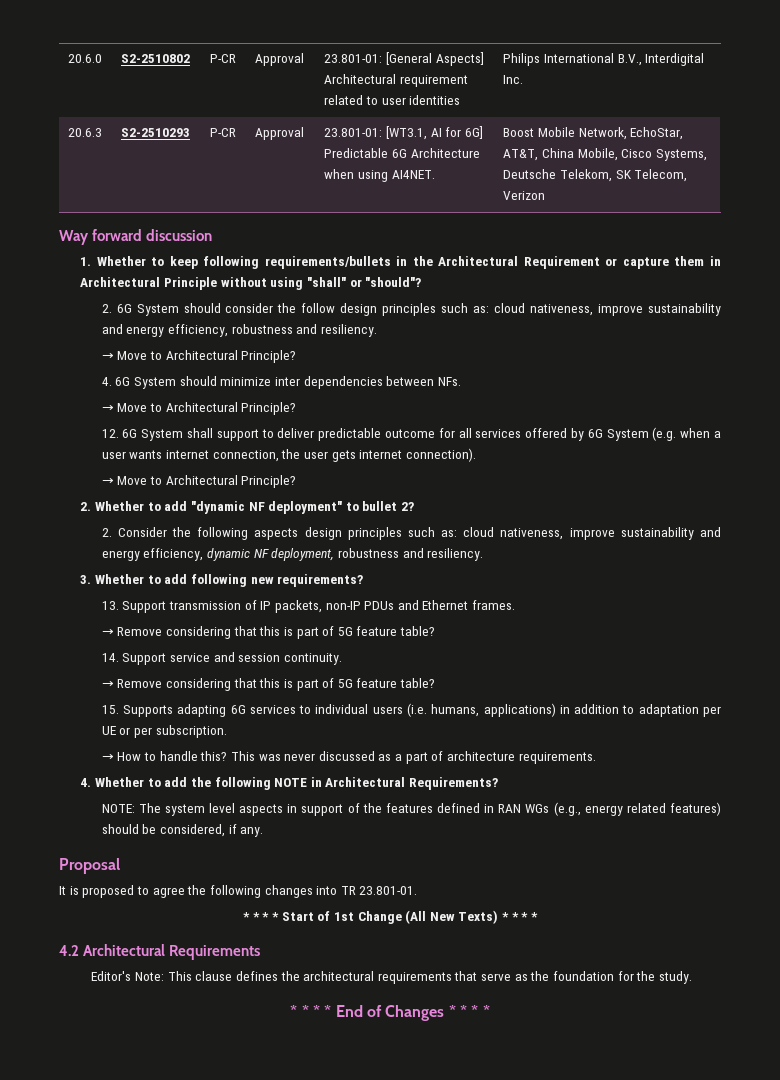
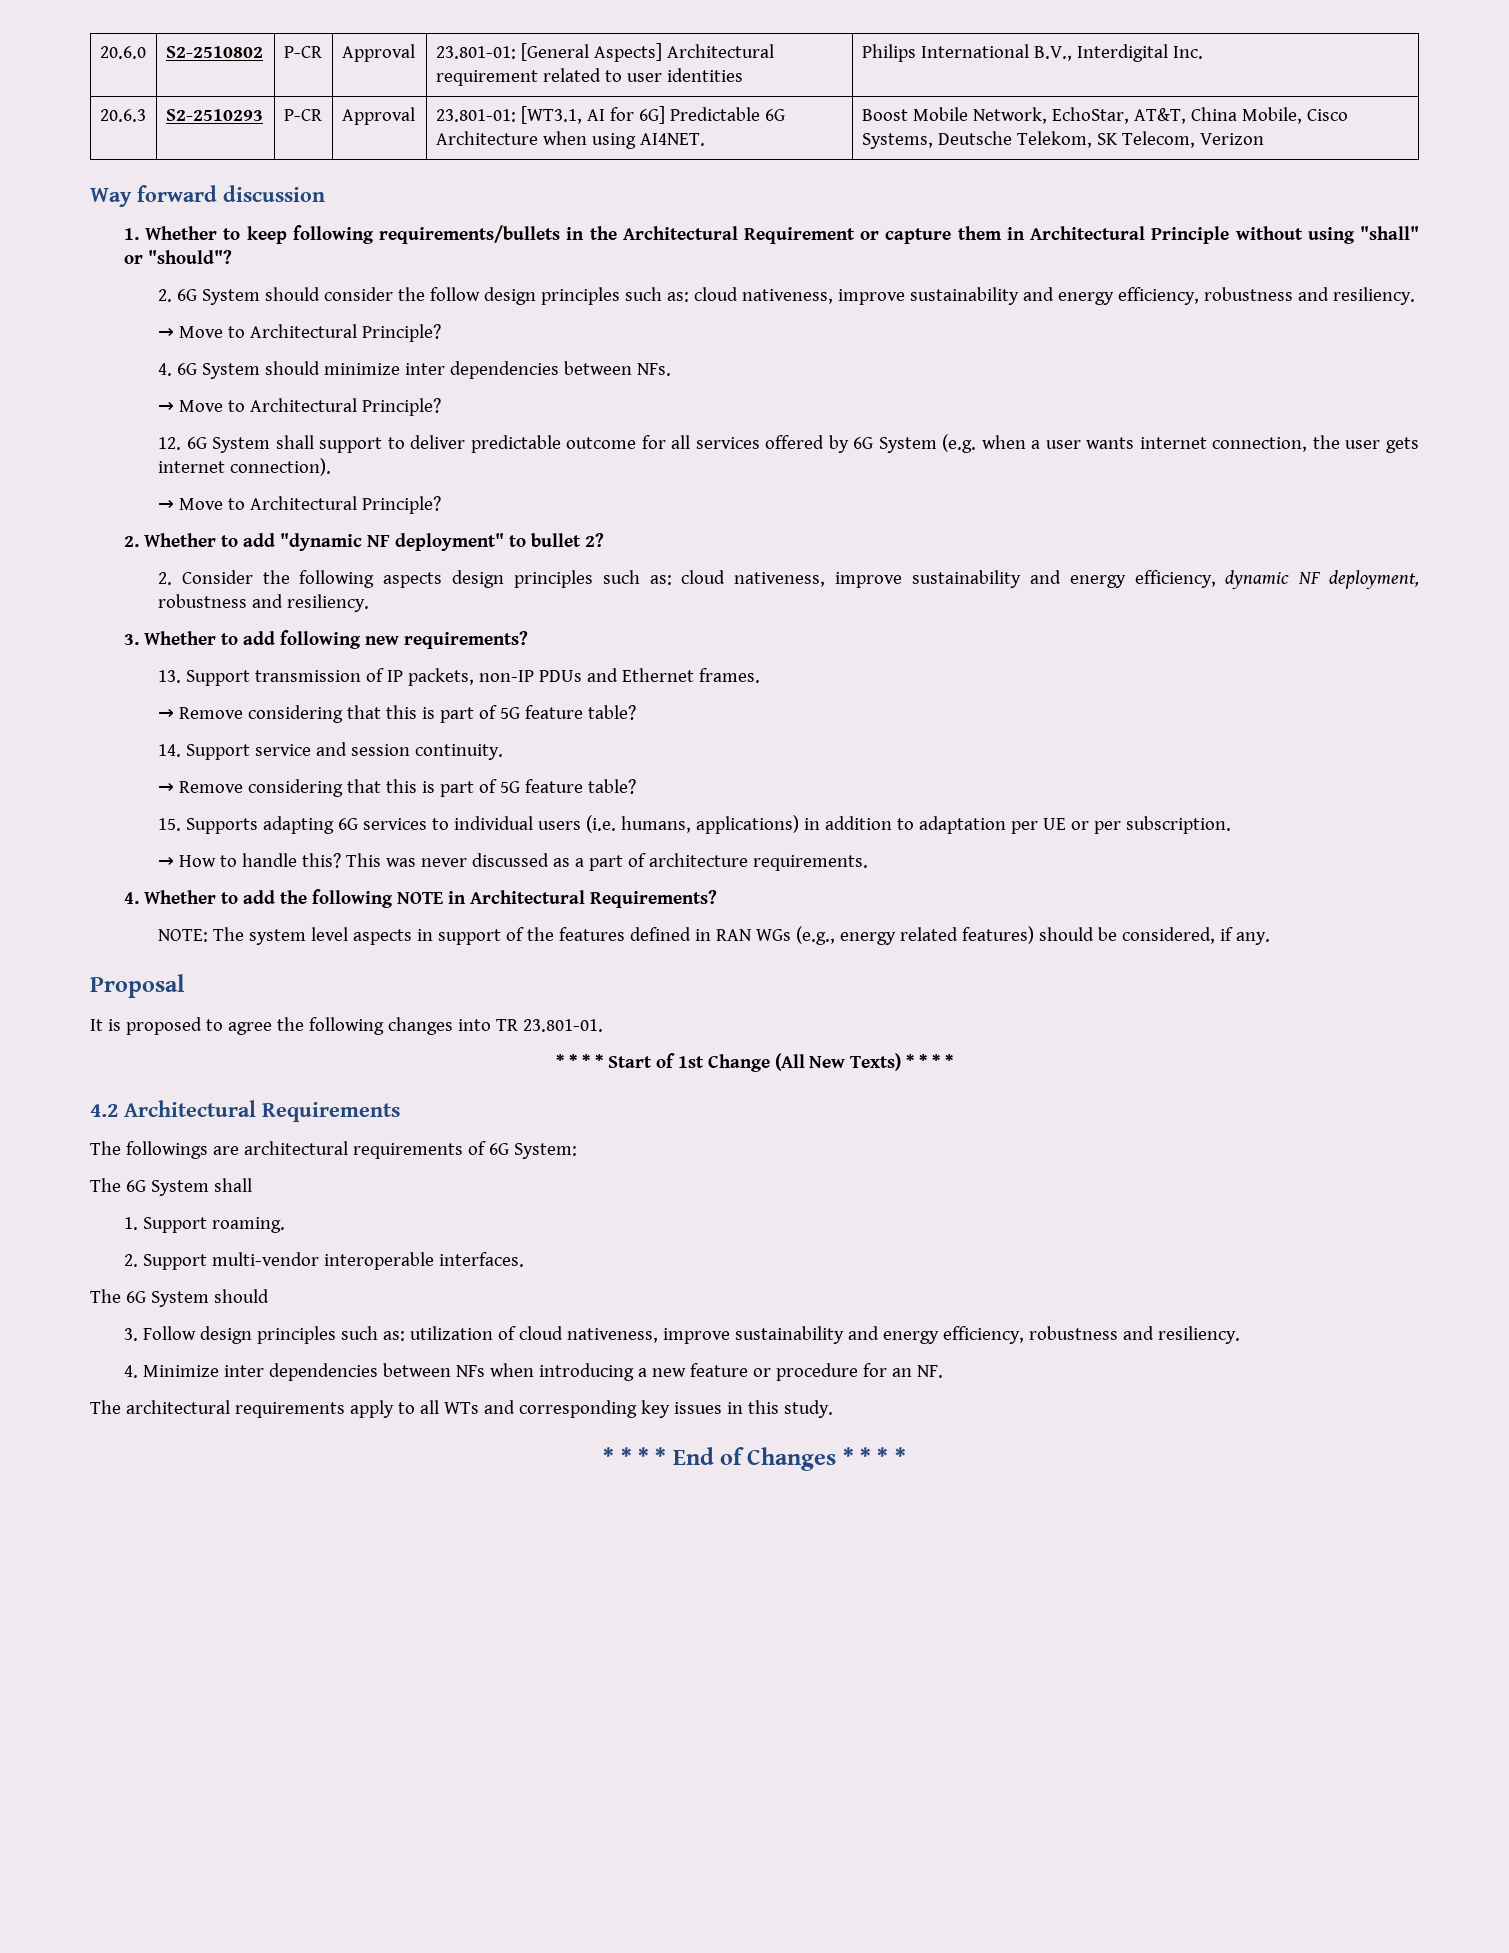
[91,971,656,984] Editor's Note: This clause defines the architectural requirements that serve as the foundation for the -> [90,1141,577,1159] [90,1178,252,1196] [123,1217,285,1233] [123,1252,524,1270] [90,1289,269,1307] [123,1326,1240,1344] [123,1363,943,1381] [90,1400,779,1418] The followings are architectural requirements of 6G System: // The 6G System shall // 1. Support roaming. // 2. Support multi-vendor interoperable interfaces. // The 6G System should // 3. Follow design principles such as: utilization of cloud nativeness, improve sustainability and energy efficiency, robustness and resiliency. // 4. Minimize inter dependencies between NFs when introducing a new feature or procedure for an NF. // The architectural requirements apply to all WTs and corresponding key issues in this

